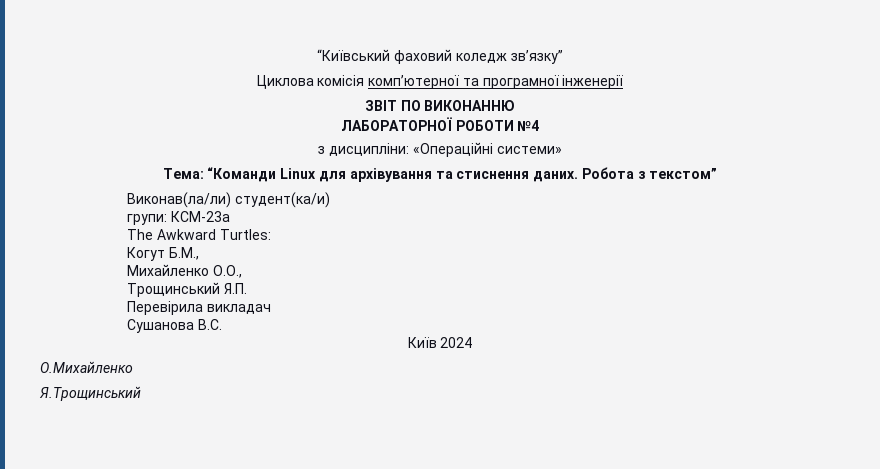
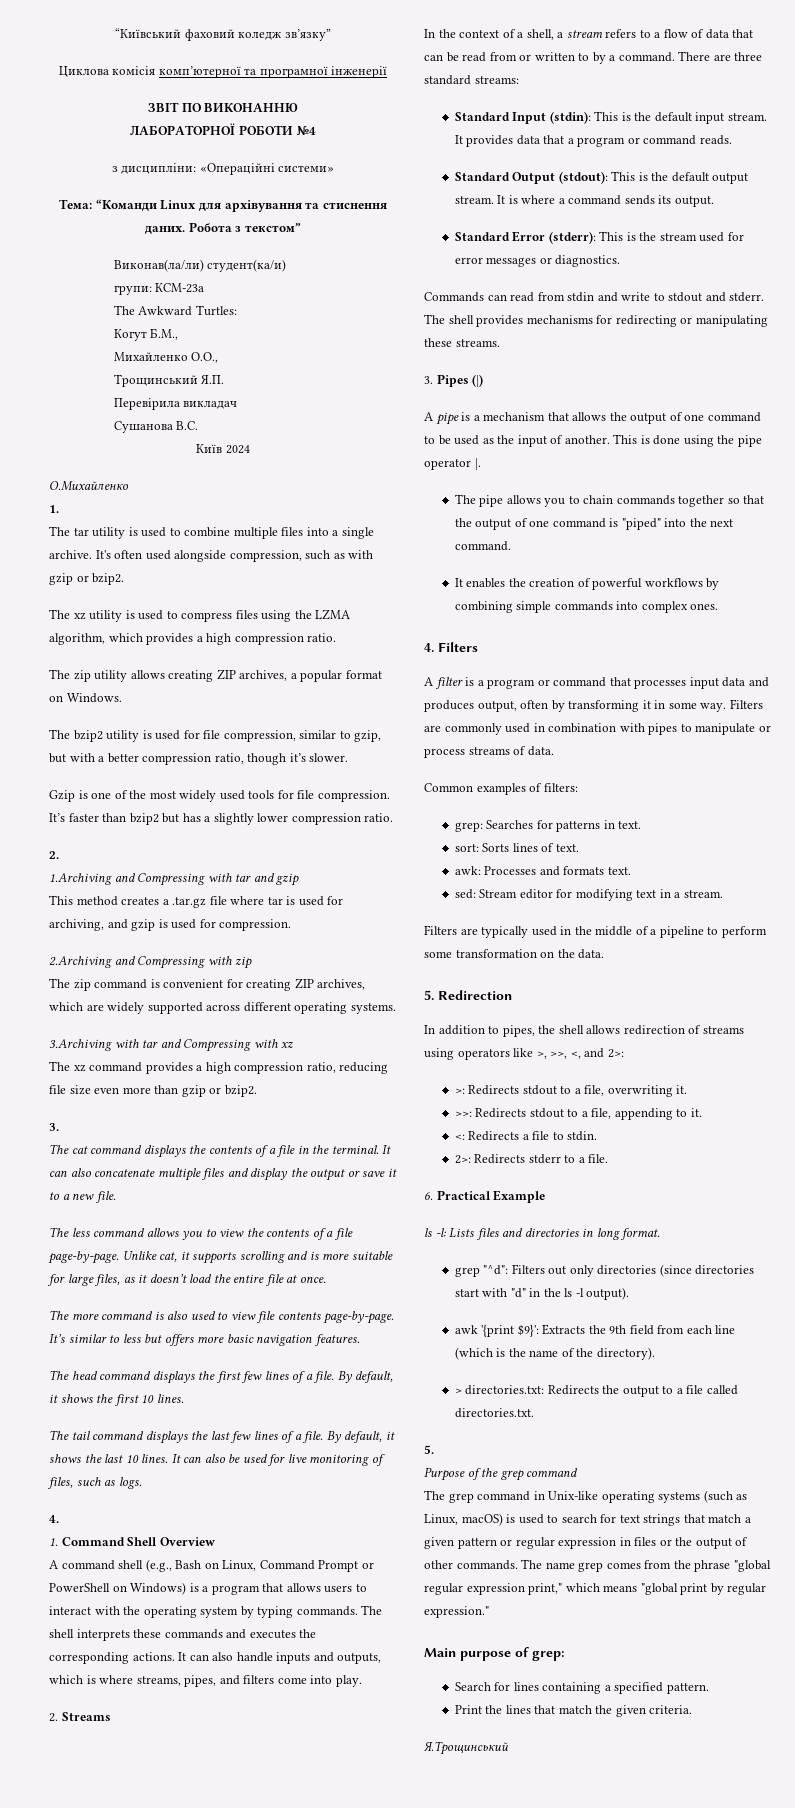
(133, 367) none -> [49,505,59,513] [49,526,374,539] [49,550,374,562] [49,573,125,585] [49,609,351,622] [49,633,337,645] [49,669,382,682] [49,693,122,703] [49,729,382,742] [49,753,349,765] [49,790,390,802] [49,813,394,825] [49,851,59,859] [49,873,300,886] [49,895,344,908] [49,919,292,931] [49,956,253,969] [49,978,366,991] [49,1002,396,1014] [49,1039,295,1052] [49,1061,389,1074] [49,1085,257,1097] [49,1123,59,1131] [49,1144,392,1158] [49,1168,397,1181] [49,1191,116,1203] [49,1227,353,1240] [48,1251,393,1264] [47,1274,326,1286] [49,1310,395,1324] [49,1334,360,1346] [49,1370,394,1384] [49,1394,184,1406] [49,1430,395,1444] [49,1454,385,1466] [47,1477,142,1489] [49,1515,59,1523] [49,1537,215,1546] [49,1559,374,1572] [49,1582,367,1595] [49,1605,383,1618] [49,1629,317,1641] [49,1652,382,1664] [49,1675,362,1687] [49,1712,111,1722] [424,29,754,40] [424,51,763,64] [424,75,519,85] [454,111,767,124] [454,135,732,147] [454,171,749,184] [454,195,714,207] [454,231,744,244] [454,255,621,267] [424,292,765,302] [424,314,768,327] [424,338,500,347] [424,374,484,387] [424,412,761,425] [424,434,762,447] [424,458,481,470] [454,494,765,507] [454,518,734,530] [454,541,511,551] [454,578,720,590] [454,601,719,613] [424,642,478,652] [424,677,769,689] [424,699,763,712] [424,723,771,735] [424,746,554,758] [424,783,578,795] [454,820,642,832] [454,843,579,852] [454,866,631,876] [454,889,723,901] [424,925,767,938] [424,949,605,959] [424,990,512,1000] [424,1025,744,1037] [424,1048,624,1060] [454,1085,688,1097] [454,1108,702,1120] [454,1131,598,1141] [454,1154,609,1164] [424,1190,546,1203] [424,1228,661,1240] [454,1264,755,1277] [454,1287,630,1300] [454,1324,736,1337] [454,1347,655,1360] [454,1385,738,1397] [454,1408,534,1418] [424,1445,434,1454] [424,1467,579,1481] [424,1490,748,1503] [424,1513,751,1526] [424,1537,749,1549] [424,1559,771,1572] [424,1583,767,1595] [424,1606,489,1618] [424,1647,565,1661] [454,1682,709,1694] [454,1705,693,1717] // 1. // The tar utility is used to combine multiple files into a single archive. It's often used alongside compression, such as with gzip or bzip2. // The xz utility is used to compress files using the LZMA algorithm, which provides a high compression ratio. // The zip utility allows creating ZIP archives, a popular format on Windows. // The bzip2 utility is used for file compression, similar to gzip, but with a better compression ratio, though it’s slower. // Gzip is one of the most widely used tools for file compression. It’s faster than bzip2 but has a slightly lower compression ratio. // 2. // 1.Archiving and Compressing with tar and gzip // This method creates a .tar.gz file where tar is used for archiving, and gzip is used for compression. // 2.Archiving and Compressing with zip // The zip command is convenient for creating ZIP archives, which are widely supported across different operating systems. // 3.Archiving with tar and Compressing with xz // The xz command provides a high compression ratio, reducing file size even more than gzip or bzip2. // 3. // The cat command displays the contents of a file in the terminal. It can also concatenate multiple files and display the output or save it to a new file. // The less command allows you to view the contents of a file page-by-page. Unlike cat, it supports scrolling and is more suitable for large files, as it doesn’t load the entire file at once. // The more command is also used to view file contents page-by-page. It’s similar to less but offers more basic navigation features. // The head command displays the first few lines of a file. By default, it shows the first 10 lines. // The tail command displays the last few lines of a file. By default, it shows the last 10 lines. It can also be used for live monitoring of files, such as logs. // 4. // 1. Command Shell Overview // A command shell (e.g., Bash on Linux, Command Prompt or PowerShell on Windows) is a program that allows users to interact with the operating system by typing commands. The shell interprets these commands and executes the corresponding actions. It can also handle inputs and outputs, which is where streams, pipes, and filters come into play. // 2. Streams // In the context of a shell, a stream refers to a flow of data that can be read from or written to by a command. There are three standard streams: // Standard Input (stdin): This is the default input stream. It provides data that a program or command reads. // Standard Output (stdout): This is the default output stream. It is where a command sends its output. // Standard Error (stderr): This is the stream used for error messages or diagnostics. // Commands can read from stdin and write to stdout and stderr. The shell provides mechanisms for redirecting or manipulating these streams. // 3. Pipes (|) // A pipe is a mechanism that allows the output of one command to be used as the input of another. This is done using the pipe operator |. // The pipe allows you to chain commands together so that the output of one command is "piped" into the next command. // It enables the creation of powerful workflows by combining simple commands into complex ones. // 4. Filters // A filter is a program or command that processes input data and produces output, often by transforming it in some way. Filters are commonly used in combination with pipes to manipulate or process streams of data. // Common examples of filters: // grep: Searches for patterns in text. // sort: Sorts lines of text. // awk: Processes and formats text. // sed: Stream editor for modifying text in a stream. // Filters are typically used in the middle of a pipeline to perform some transformation on the data. // 5. Redirection // In addition to pipes, the shell allows redirection of streams using operators like >, >>, <, and 2>: // >: Redirects stdout to a file, overwriting it. // >>: Redirects stdout to a file, appending to it. // <: Redirects a file to stdin. // 2>: Redirects stderr to a file. // 6. Practical Example // ls -l: Lists files and directories in long format. // grep "^d": Filters out only directories (since directories start with "d" in the ls -l output). // awk '{print $9}': Extracts the 9th field from each line (which is the name of the directory). // > directories.txt: Redirects the output to a file called directories.txt. // 5. // Purpose of the grep command // The grep command in Unix-like operating systems (such as Linux, macOS) is used to search for text strings that match a given pattern or regular expression in files or the output of other commands. The name grep comes from the phrase "global regular expression print," which means "global print by regular expression." // Main purpose of grep: // Search for lines containing a specified pattern. // Print the lines that match the given criteria.

